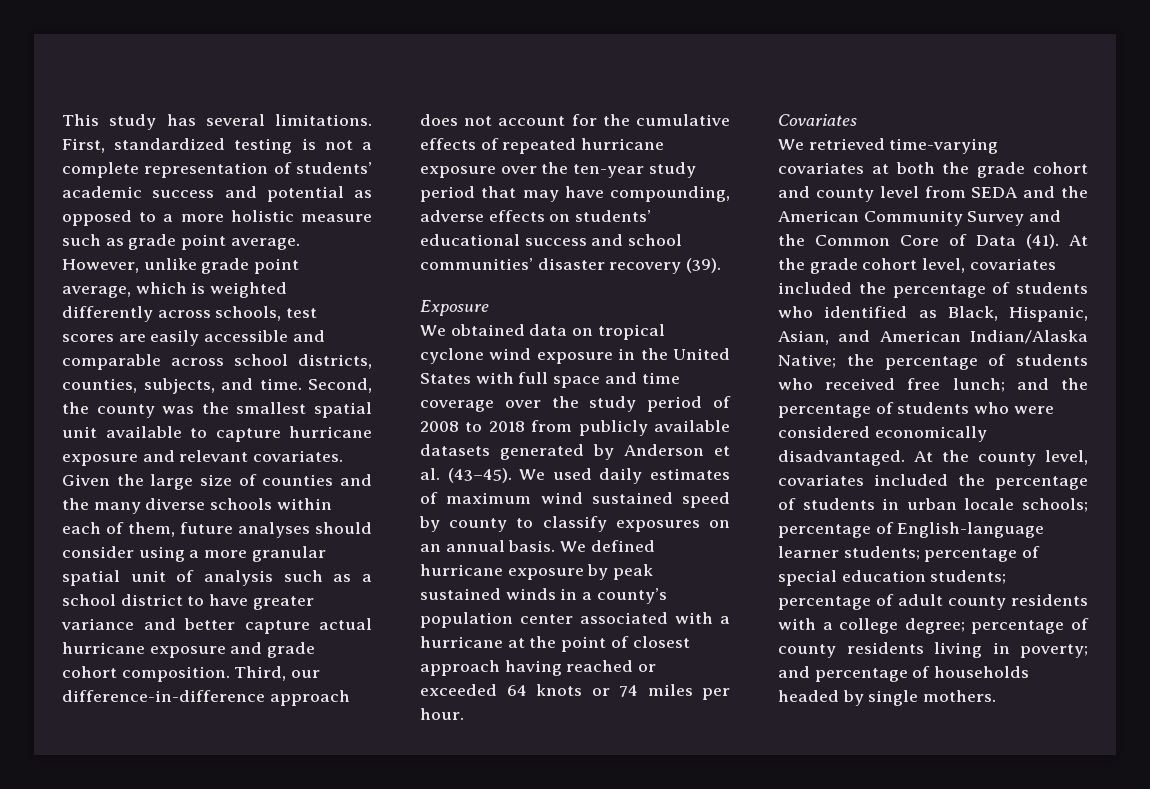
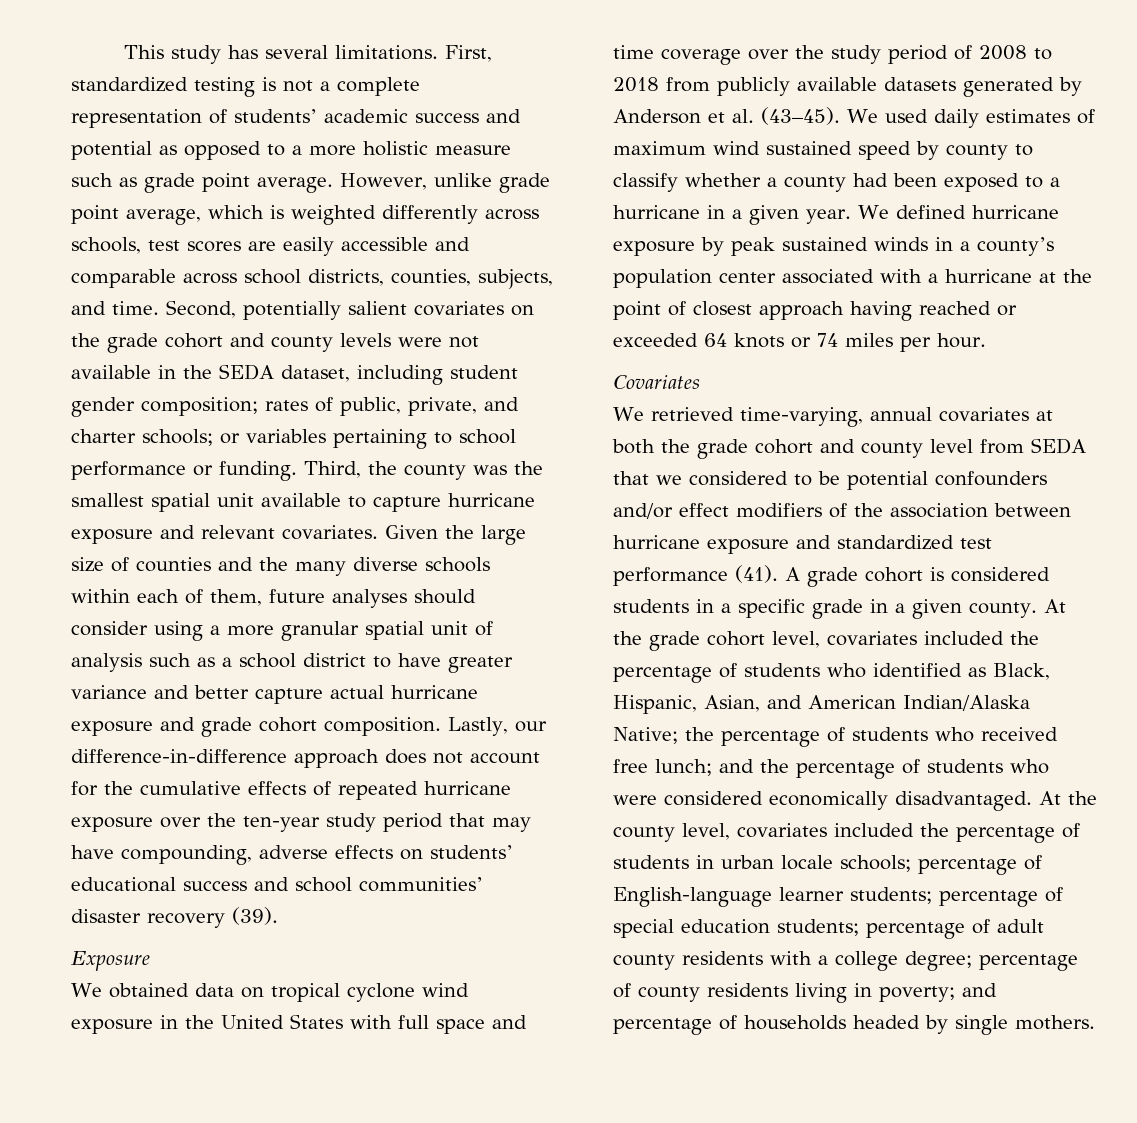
(372, 385) none -> [243,301,534,320] [71,333,479,353] [71,364,518,385] [71,397,519,417] [71,429,516,449] [71,461,361,481] potentially salient covariates on the grade cohort and county levels were not available in the SEDA dataset, including student gender composition; rates of public, private, and charter schools; or variables pertaining to school performance or funding. Third,
[234,666,287,681] Third, -> [448,717,508,736] Lastly,
[615,520,730,532] [420,540,556,552] exposures on an annual basis. -> [685,173,1060,192] [613,205,851,225] whether a county had been exposed to a hurricane in a given year.
[889,138,999,154] time-varying -> [739,407,932,427] time-varying, annual
[1023,186,1088,198] [778,210,1062,226] [778,234,1059,249] and the American Community Survey and the Common Core of Data (41). -> [613,471,1047,490] [613,503,1071,519] [613,535,992,554] [613,565,1050,587] [613,599,1037,619] that we considered to be potential confounders and/or effect modifiers of the association between hurricane exposure and standardized test performance (41). A grade cohort is considered students in a specific grade in a given county.

